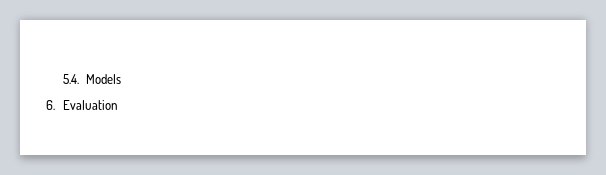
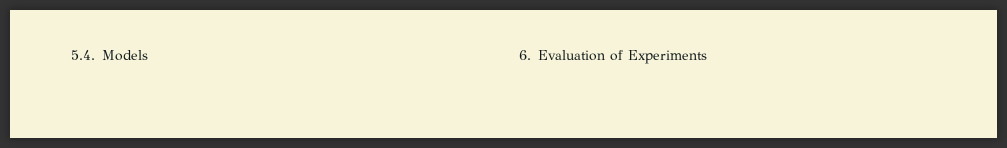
(119, 105) none -> [610,50,707,64] of Experiments

